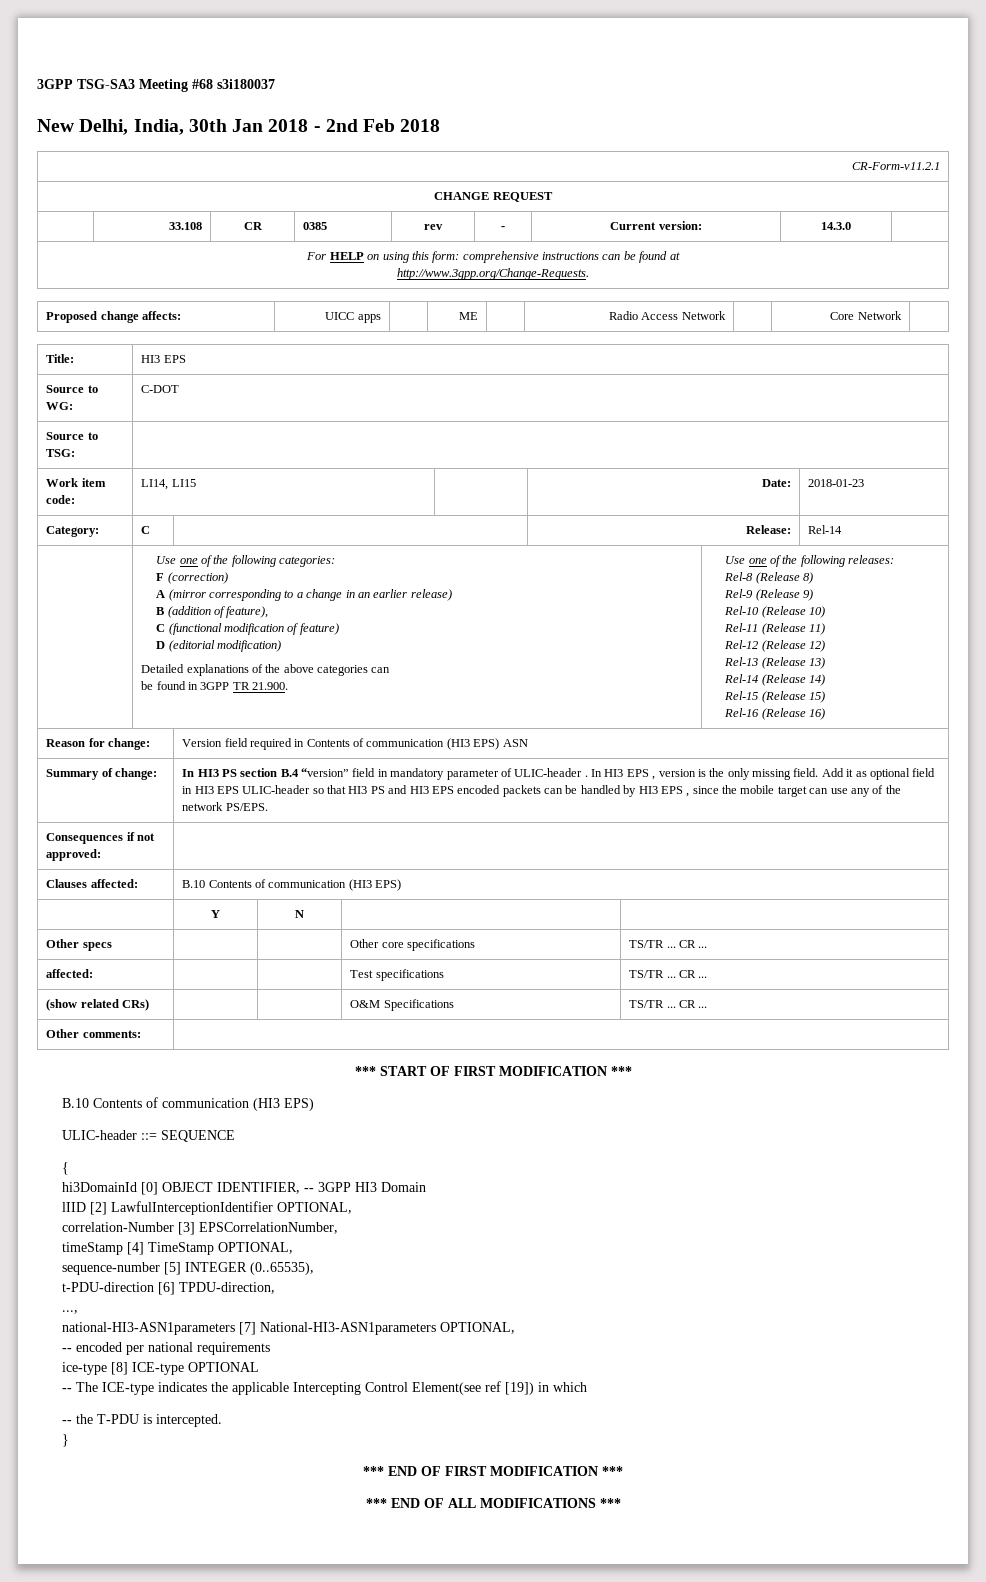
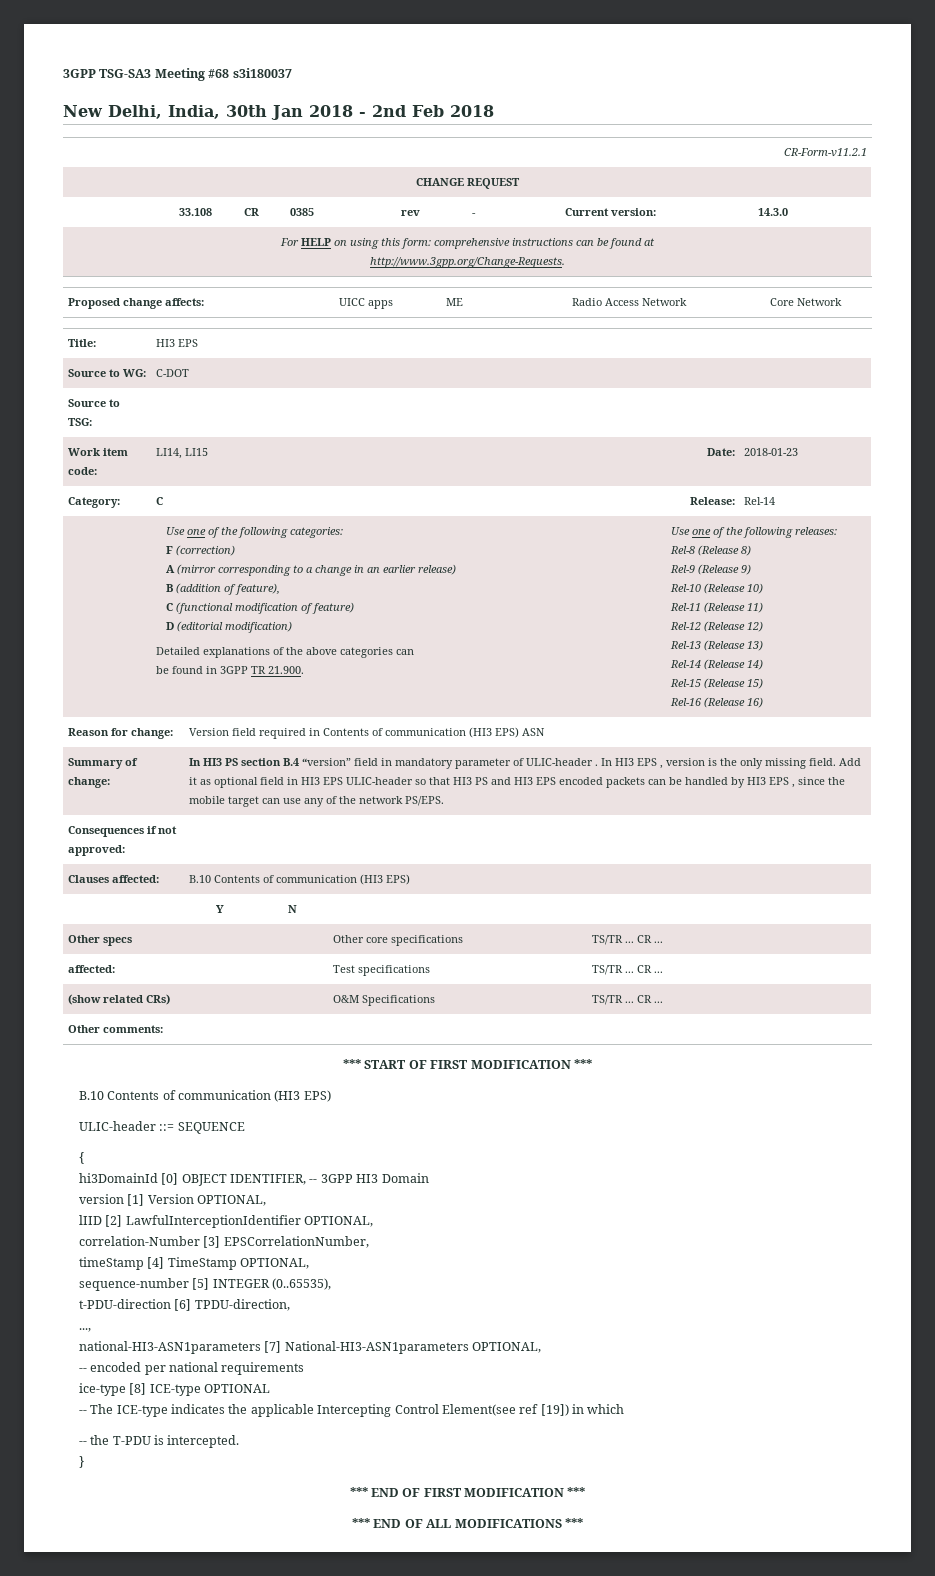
(427, 1187) none -> [78,1194,267,1206] // version [1] Version OPTIONAL,

